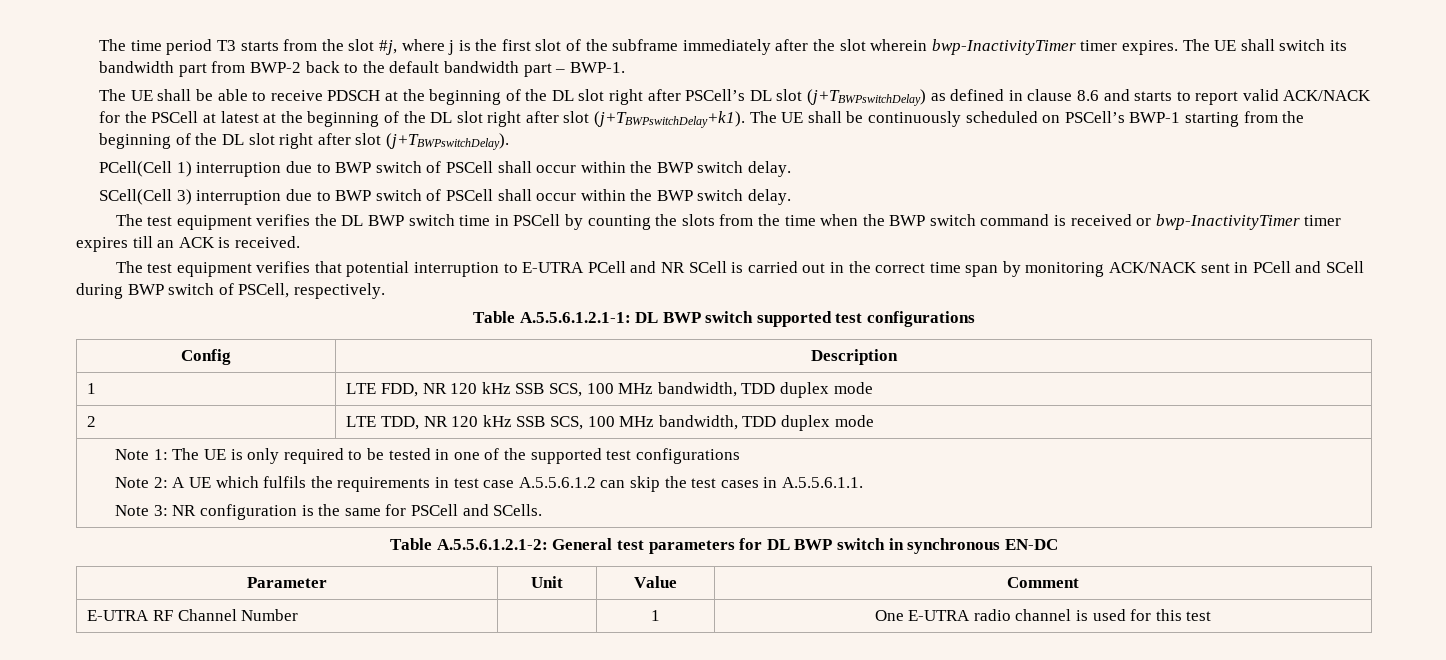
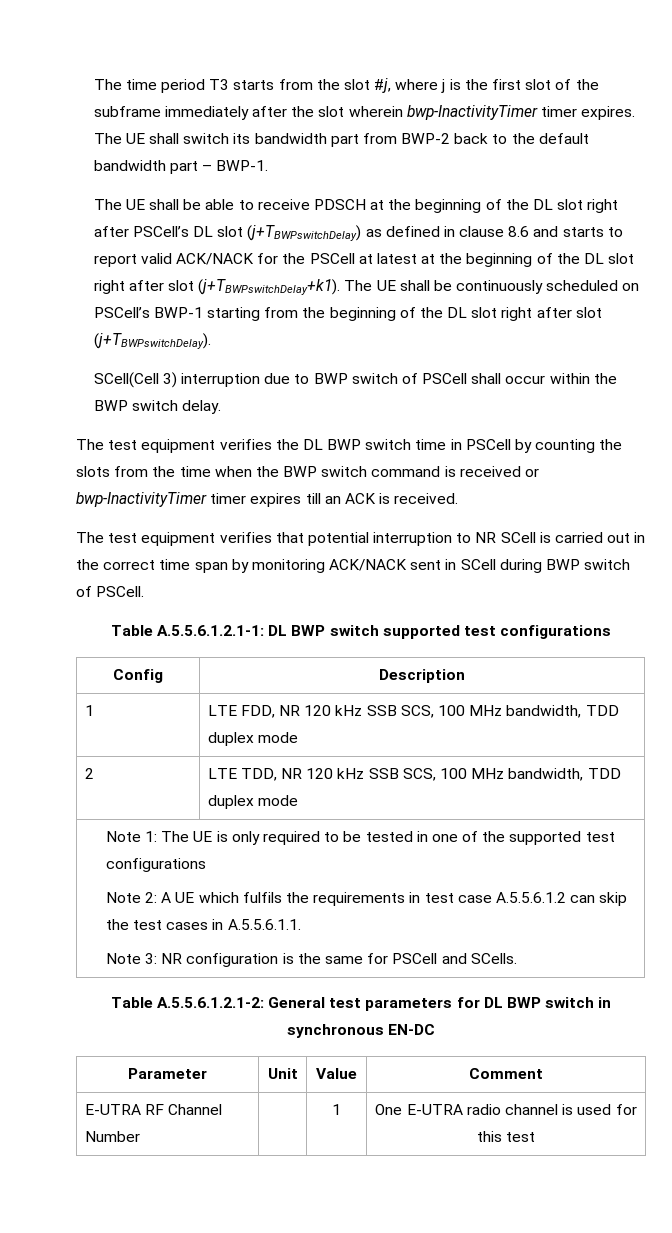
[99,161,792,177] // PCell(Cell 1) interruption due to BWP switch of PSCell shall occur within the BWP switch delay. -> (211, 341) none
[522,261,657,273] E-UTRA PCell and -> (472, 538) none
[1252,261,1322,273] PCell and -> (457, 564) none
[238,283,385,299] PSCell, respectively. -> [96,586,145,597] PSCell.

